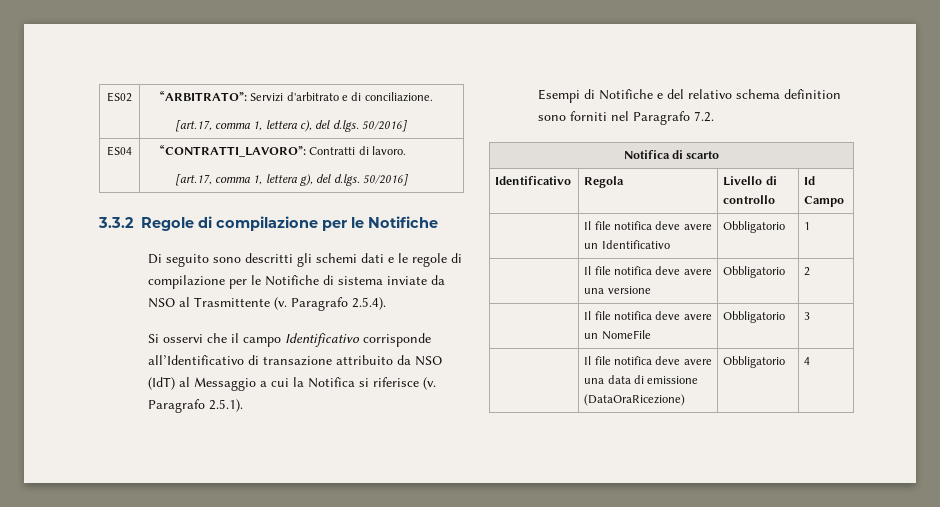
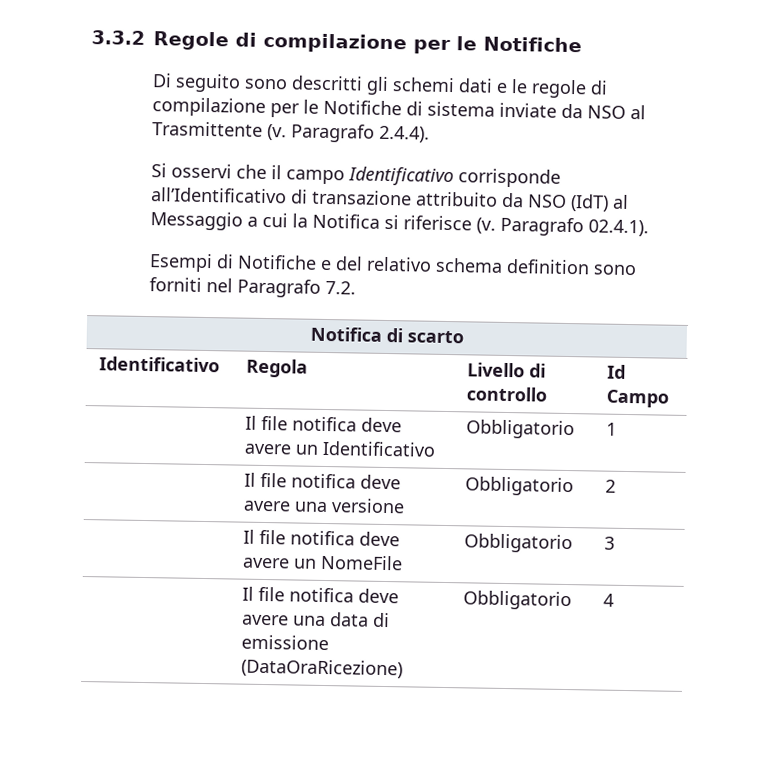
[107,92,132,102] [159,91,433,102] [174,120,408,132] [107,146,132,156] [159,145,407,157] [174,174,409,186] ES02 | “ARBITRATO”: Servizi d'arbitrato e di conciliazione. // [art.17, comma 1, lettera c), del d.lgs. 50/2016] // ES04 | “CONTRATTI_LAVORO”: Contratti di lavoro. // [art.17, comma 1, lettera g), del d.lgs. 50/2016] // -> (91, 37) none
[352,297,387,310] 2.5.4). -> [379,125,431,143] 2.4.4).
[209,399,244,412] 2.5.1). -> [588,219,650,237] 02.4.1).

